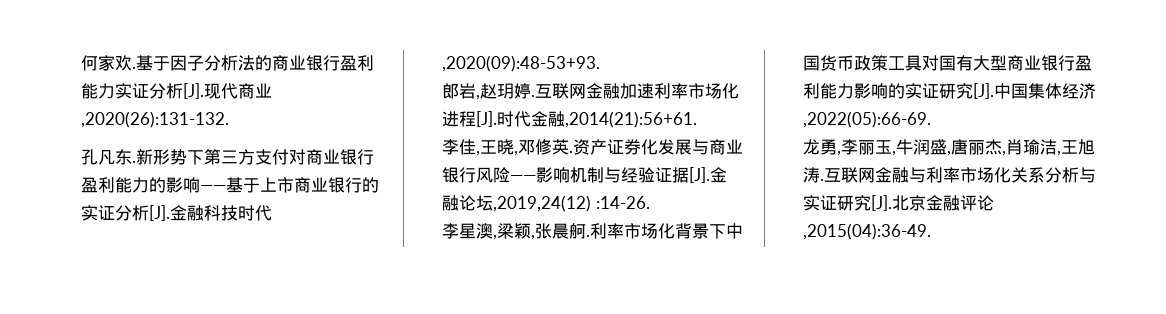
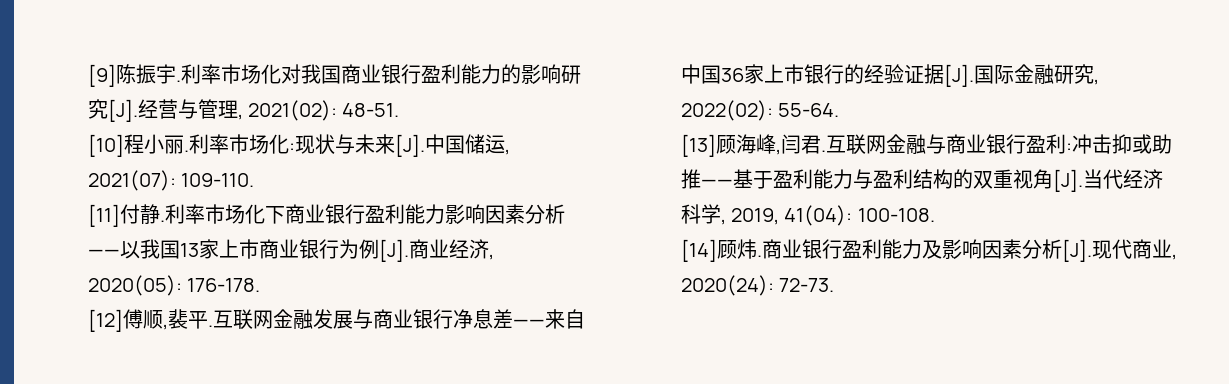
[81,55,375,71] [81,83,273,99] [81,111,230,128] [81,149,307,165] 何家欢.基于因子分析法的商业银行盈利能力实证分析[J].现代商业,2020(26):131-132. // 孔凡东.新形势下第三方支付对 -> [87,64,341,87] [9]陈振宇.利率市场化对我国
[200,177,380,193] [81,205,273,221] [442,55,601,72] [442,83,740,100] [442,111,698,128] [442,139,744,156] [442,167,728,183] [442,195,650,212] [442,223,744,240] [803,55,1008,71] ——基于上市商业银行的实证分析[J].金融科技时代,2020(09):48-53+93. // 郎岩,赵玥婷.互联网金融加速利率市场化进程[J].时代金融,2014(21):56+61. // 李佳,王晓,邓修英.资产证券化发展与商业银行风险——影响机制与经验证据[J].金融论坛,2019,24(12) :14-26. // 李星澳,梁颖,张晨舸.利率市场化背景下中国货币政策工具对国有大型 -> [560,65,581,84] [87,99,400,122] [87,134,510,157] [87,170,255,191] [87,204,285,227] 研究[J].经营与管理, 2021(02): 48-51. // [10]程小丽.利率市场化:现状与未来[J].中国储运, 2021(07): 109-110. // [11]付静.利率市场化下
[888,83,1097,99] [803,111,932,128] [803,139,1096,156] [803,167,1097,183] [803,195,995,211] [803,223,932,240] 的实证研究[J].中国集体经济,2022(05):66-69. // 龙勇,李丽玉,牛润盛,唐丽杰,肖瑜洁,王旭涛.互联网金融与利率市场化关系分析与实证研究[J].北京金融评论,2015(04):36-49. -> [484,204,565,224] [87,239,494,262] [87,275,261,296] [87,309,585,332] [680,64,1099,87] [680,100,840,121] [680,134,1172,157] [680,169,1163,192] [680,204,935,226] [680,239,1177,262] [680,275,835,296] 因素分析——以我国13家上市商业银行为例[J].商业经济, 2020(05): 176-178. // [12]傅顺,裴平.互联网金融发展与商业银行净息差——来自中国36家上市银行的经验证据[J].国际金融研究, 2022(02): 55-64. // [13]顾海峰,闫君.互联网金融与商业银行盈利:冲击抑或助推——基于盈利能力与盈利结构的双重视角[J].当代经济科学, 2019, 41(04): 100-108. // [14]顾炜.商业银行盈利能力及影响因素分析[J].现代商业, 2020(24): 72-73.

